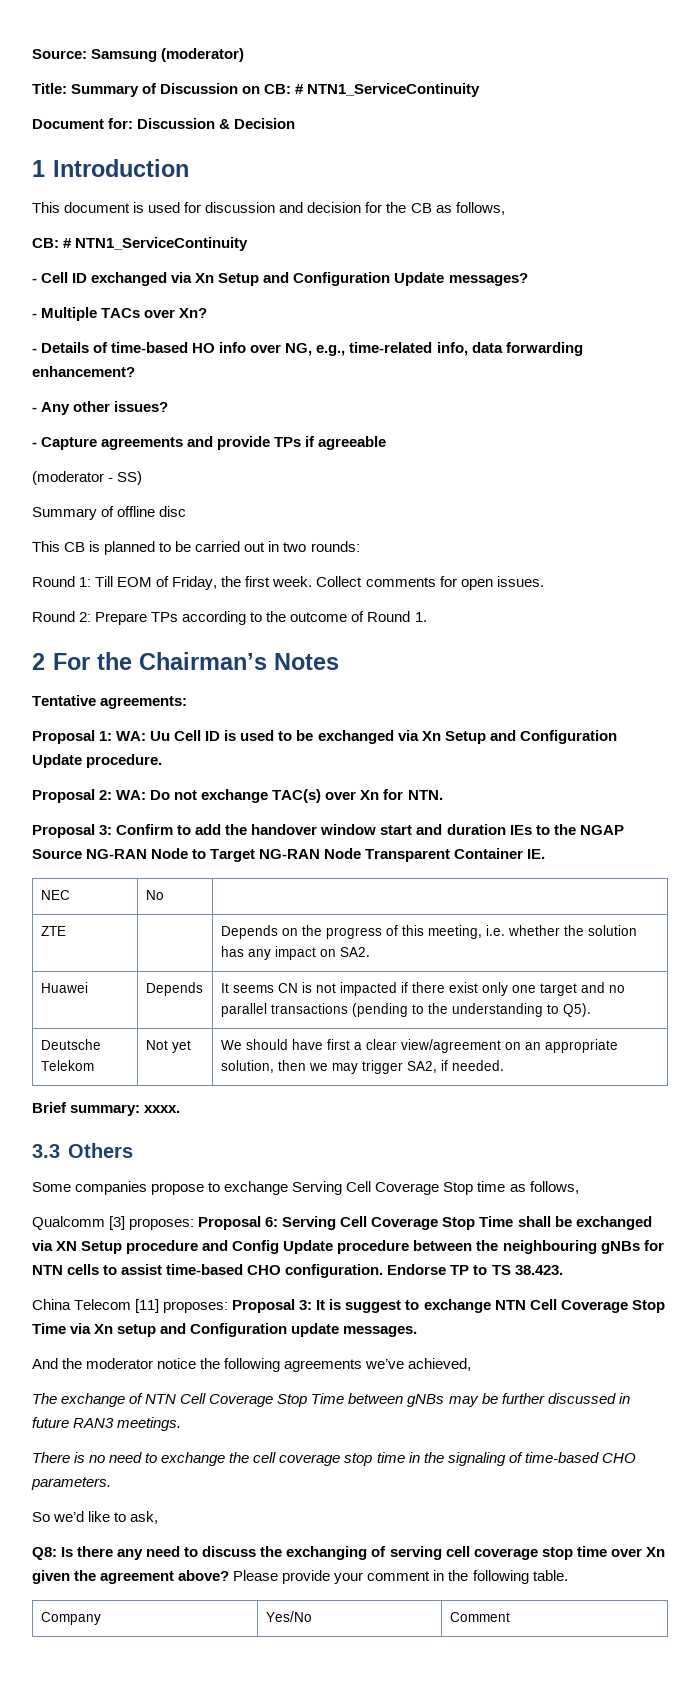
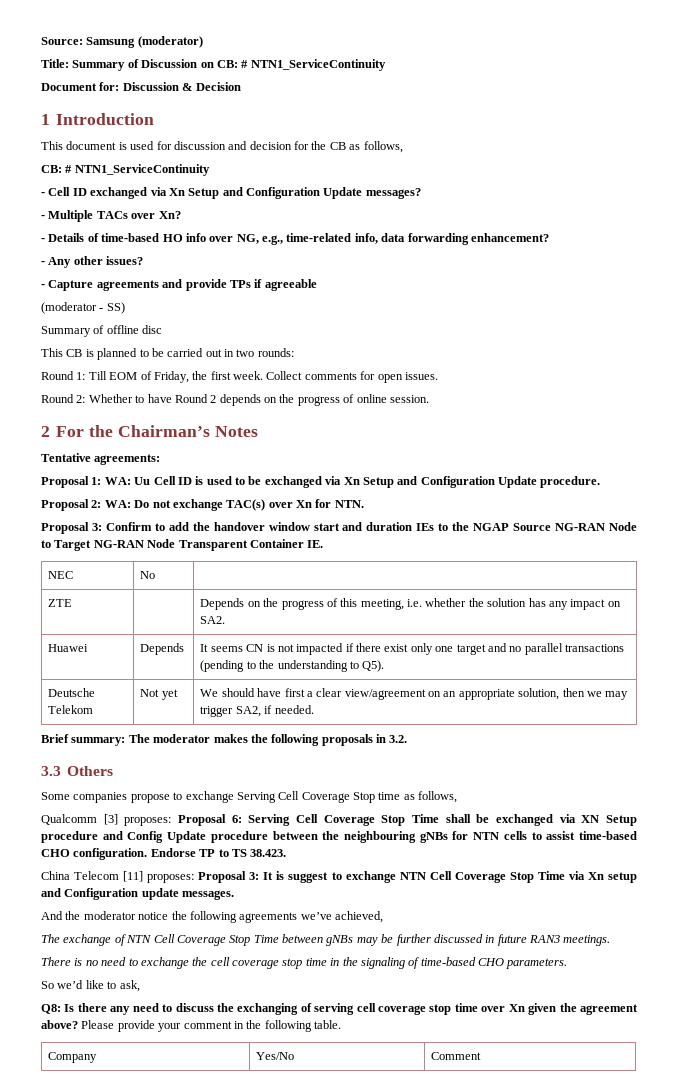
[95,611,427,625] Prepare TPs according to the outcome of Round 1. -> [88,394,429,406] Whether to have Round 2 depends on the progress of online session.
[144,1105,181,1113] xxxx. -> [128,734,408,746] The moderator makes the following proposals in 3.2.

